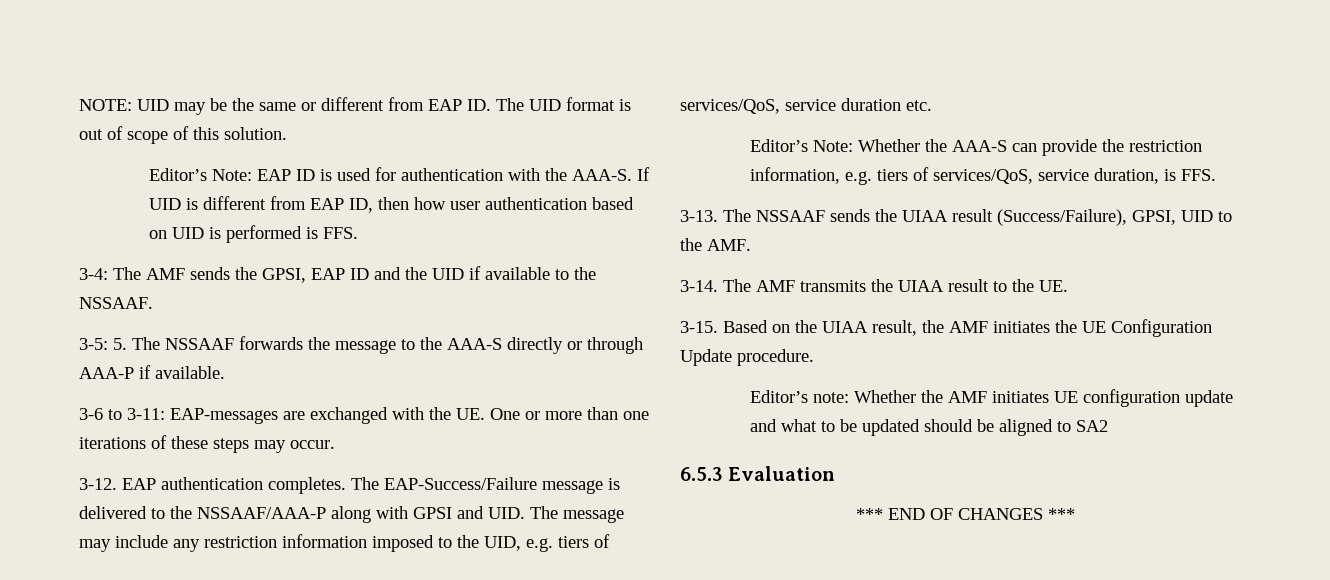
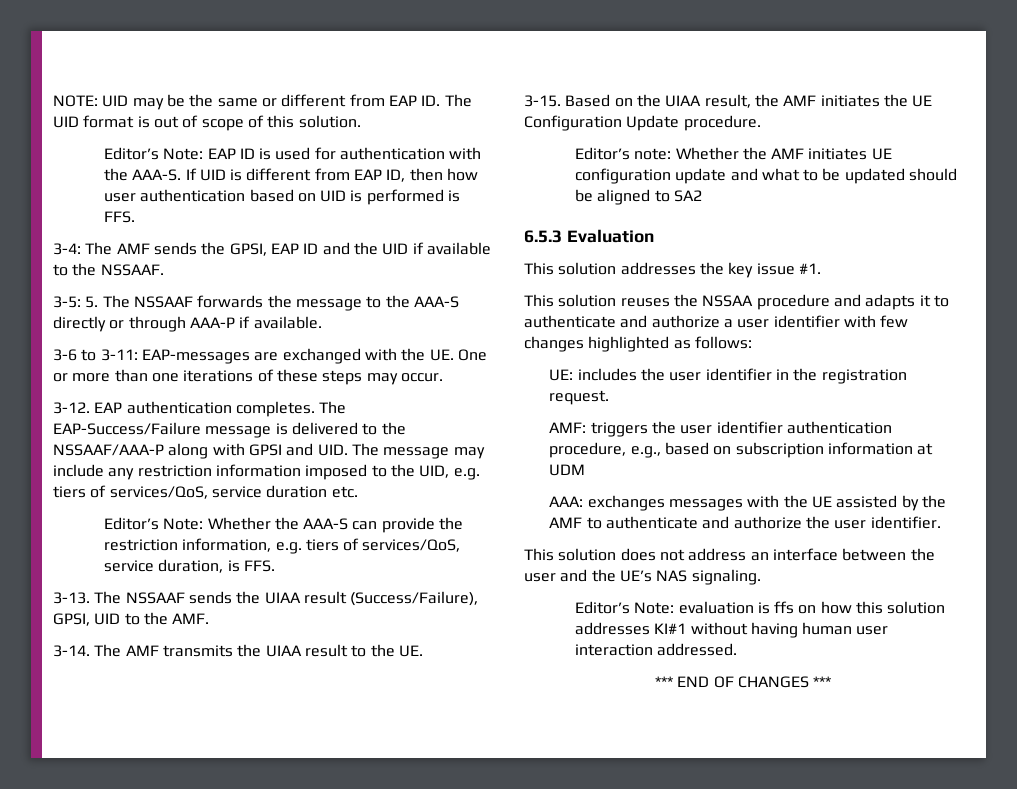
(836, 473) none -> [524,262,821,278] [524,294,949,310] [524,315,909,328] [524,336,752,352] [549,368,907,384] [549,390,610,405] [549,421,893,437] [549,442,934,458] [549,464,586,476] [549,495,947,511] [549,516,941,529] [524,548,935,561] [524,569,761,585] [574,601,946,614] [574,622,889,638] [574,643,738,656] // This solution addresses the key issue #1. // This solution reuses the NSSAA procedure and adapts it to authenticate and authorize a user identifier with few changes highlighted as follows: // UE: includes the user identifier in the registration request. // AMF: triggers the user identifier authentication procedure, e.g., based on subscription information at UDM // AAA: exchanges messages with the UE assisted by the AMF to authenticate and authorize the user identifier. // This solution does not address an interface between the user and the UE’s NAS signaling. // Editor’s Note: evaluation is ffs on how this solution addresses KI#1 without having human user interaction addressed.

